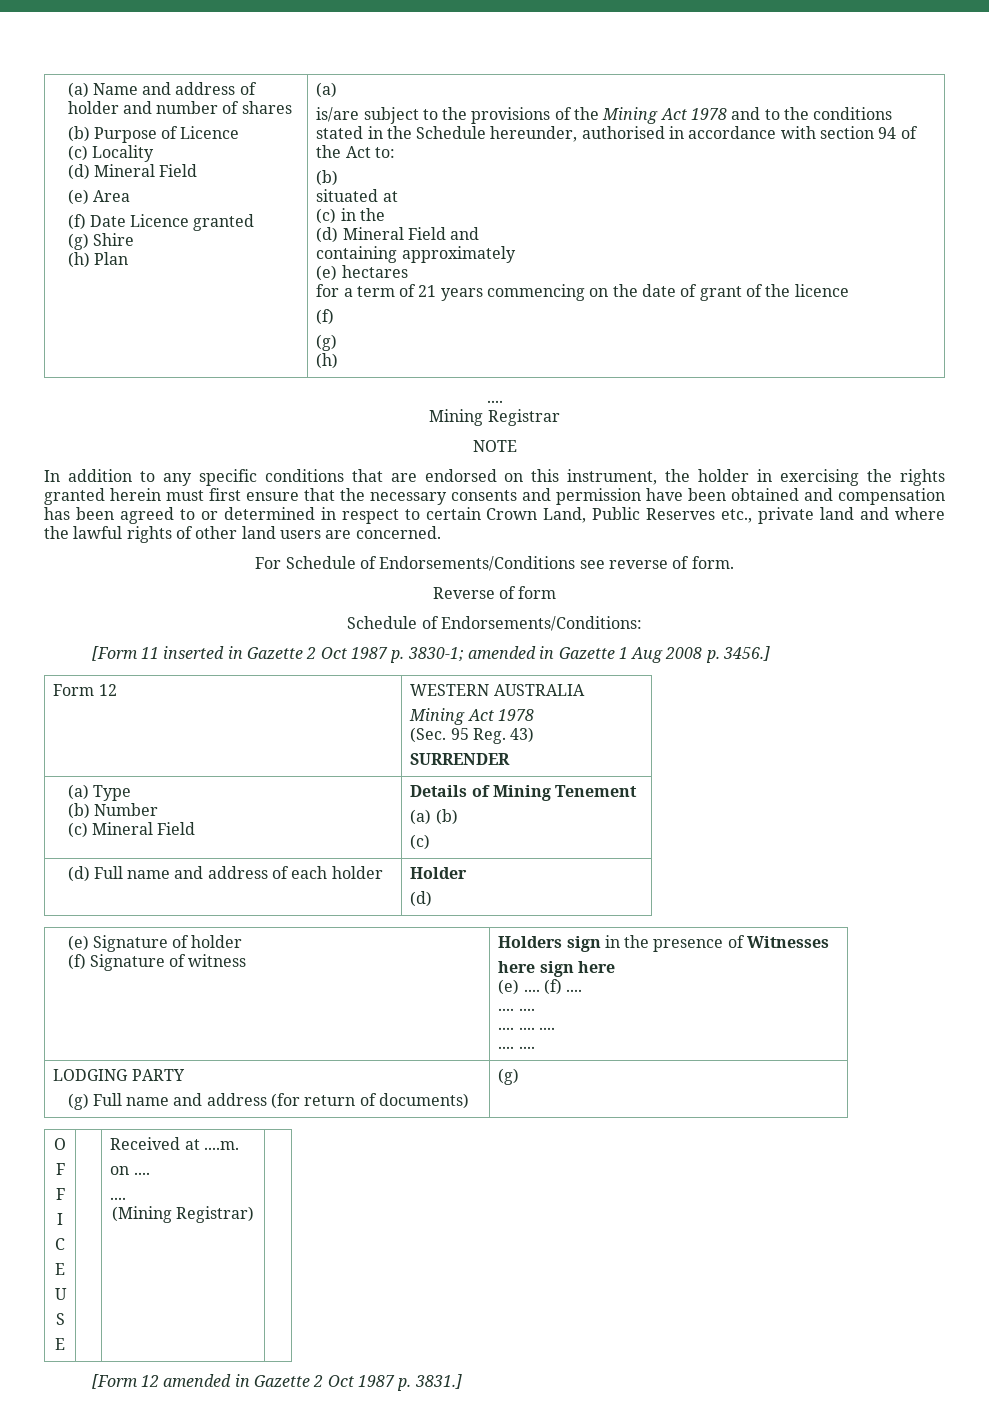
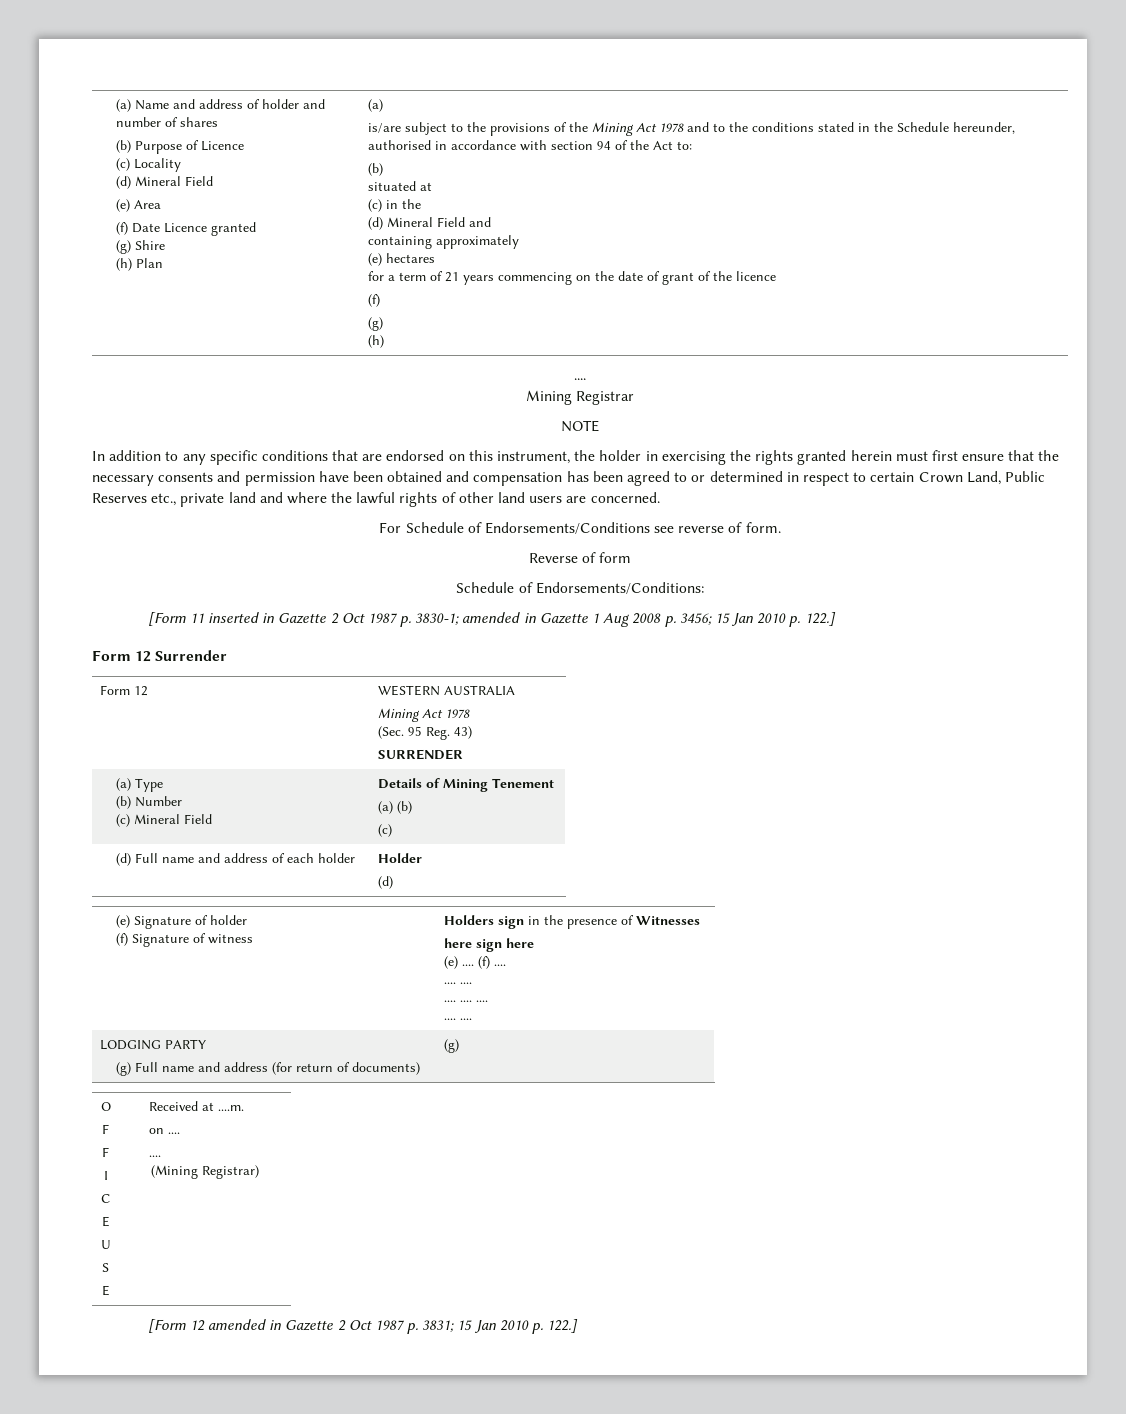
[723,646,771,661] 3456.] -> [679,612,836,627] [92,650,228,662] 3456; 15 Jan 2010 p. 122.] // Form 12 Surrender
[414,1374,462,1389] 3831.] -> [422,1319,579,1334] 3831; 15 Jan 2010 p. 122.]

